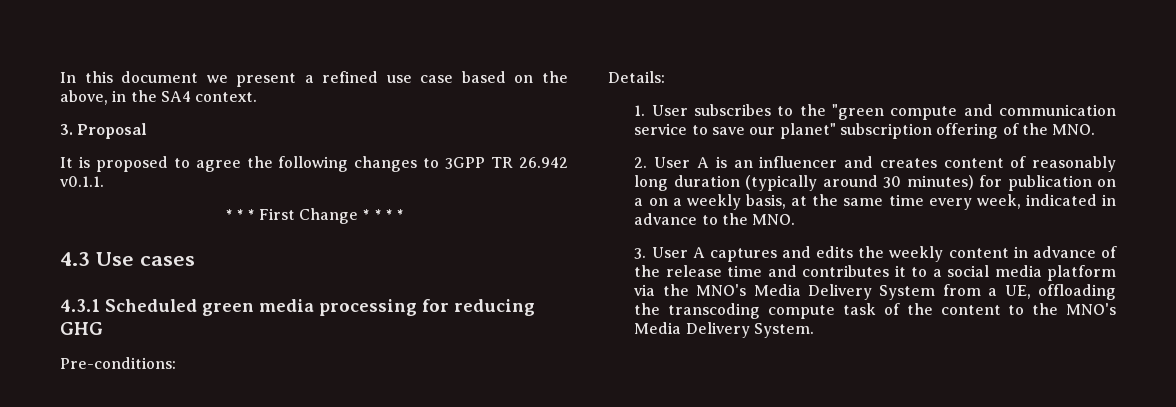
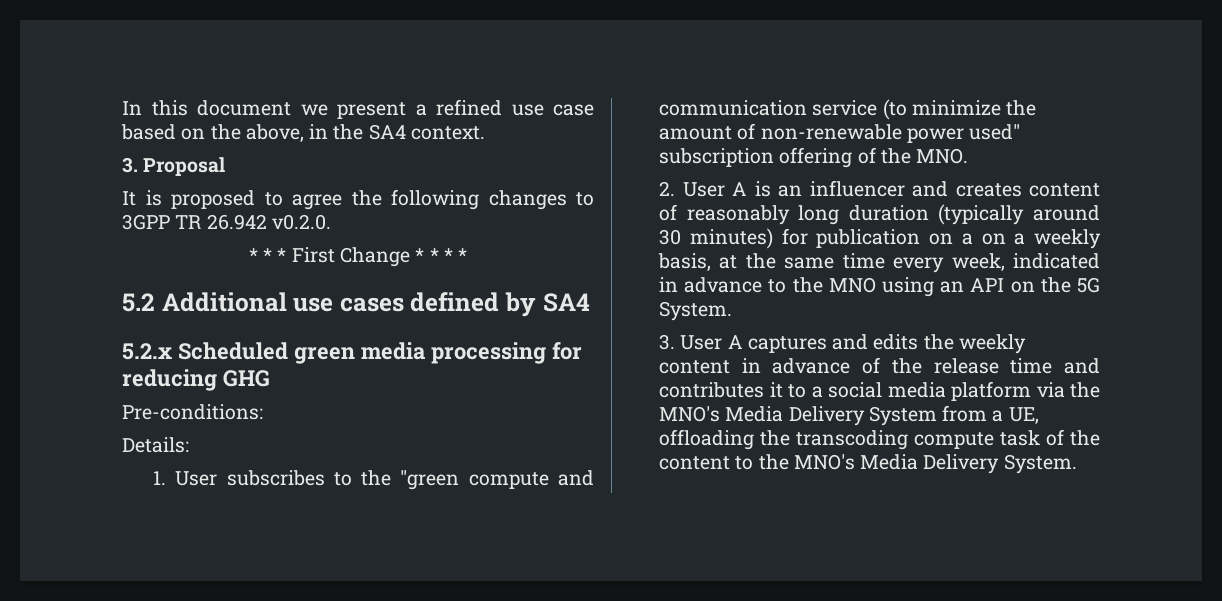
[60,176,104,187] v0.1.1. -> [271,214,331,230] v0.2.0.
[60,252,195,266] [60,299,100,312] 4.3 Use cases // 4.3.1 -> [122,292,590,317] [122,343,172,360] 5.2 Additional use cases defined by SA4 // 5.2.x
[691,123,836,139] to save our planet" -> [882,99,1037,120] [659,123,1021,143] (to minimize the amount of non-renewable power used"
[752,214,796,225] MNO. -> [828,277,1100,297] [659,301,733,321] MNO using an API on the 5G System.

